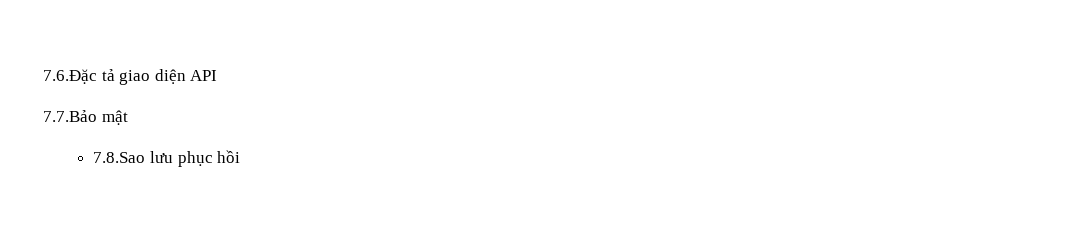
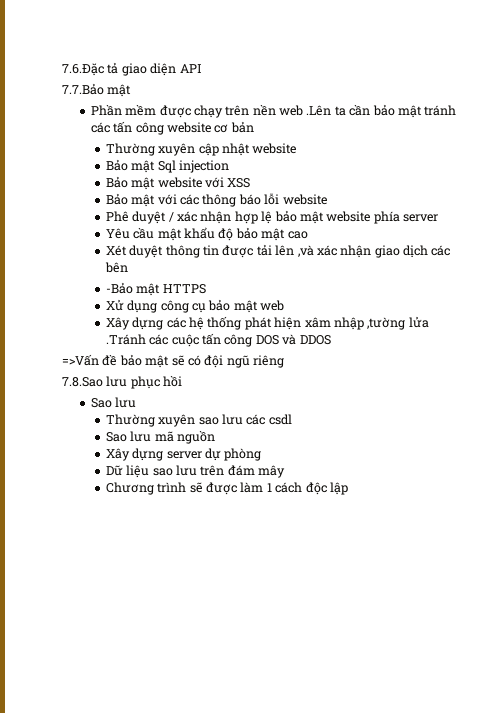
[93,150,241,167] 7.8.Sao lưu phục hồi -> [90,104,457,118] [90,121,254,135] [105,143,297,156] [105,159,230,173] [105,176,251,190] [105,193,327,207] [105,210,439,224] [105,227,308,241] [105,244,451,258] [104,262,128,273] [105,282,206,296] [105,299,285,313] [105,316,429,330] [105,333,331,347] [62,354,284,368] [62,375,183,389] [90,397,137,408] [105,414,292,427] [105,430,216,444] [105,448,262,461] [105,465,286,478] [105,482,348,495] Phần mềm được chạy trên nền web .Lên ta cần bảo mật tránh các tấn công website cơ bản // Thường xuyên cập nhật website // Bảo mật Sql injection // Bảo mật website với XSS // Bảo mật với các thông báo lỗi website // Phê duyệt / xác nhận hợp lệ bảo mật website phía server // Yêu cầu mật khẩu độ bảo mật cao // Xét duyệt thông tin được tải lên ,và xác nhận giao dịch các bên // -Bảo mật HTTPS // Xử dụng công cụ bảo mật web // Xây dựng các hệ thống phát hiện xâm nhập ,tường lửa .Tránh các cuộc tấn công DOS và DDOS // =>Vấn đề bảo mật sẽ có đội ngũ riêng // 7.8.Sao lưu phục hồi // Sao lưu // Thường xuyên sao lưu các csdl // Sao lưu mã nguồn // Xây dựng server dự phòng // Dữ liệu sao lưu trên đám mây // Chương trình sẽ được làm 1 cách độc lập

